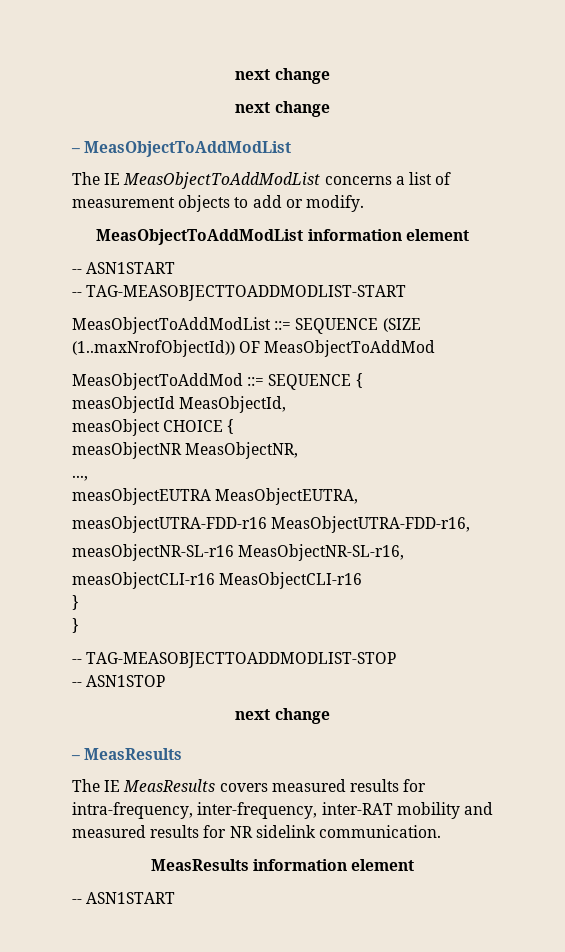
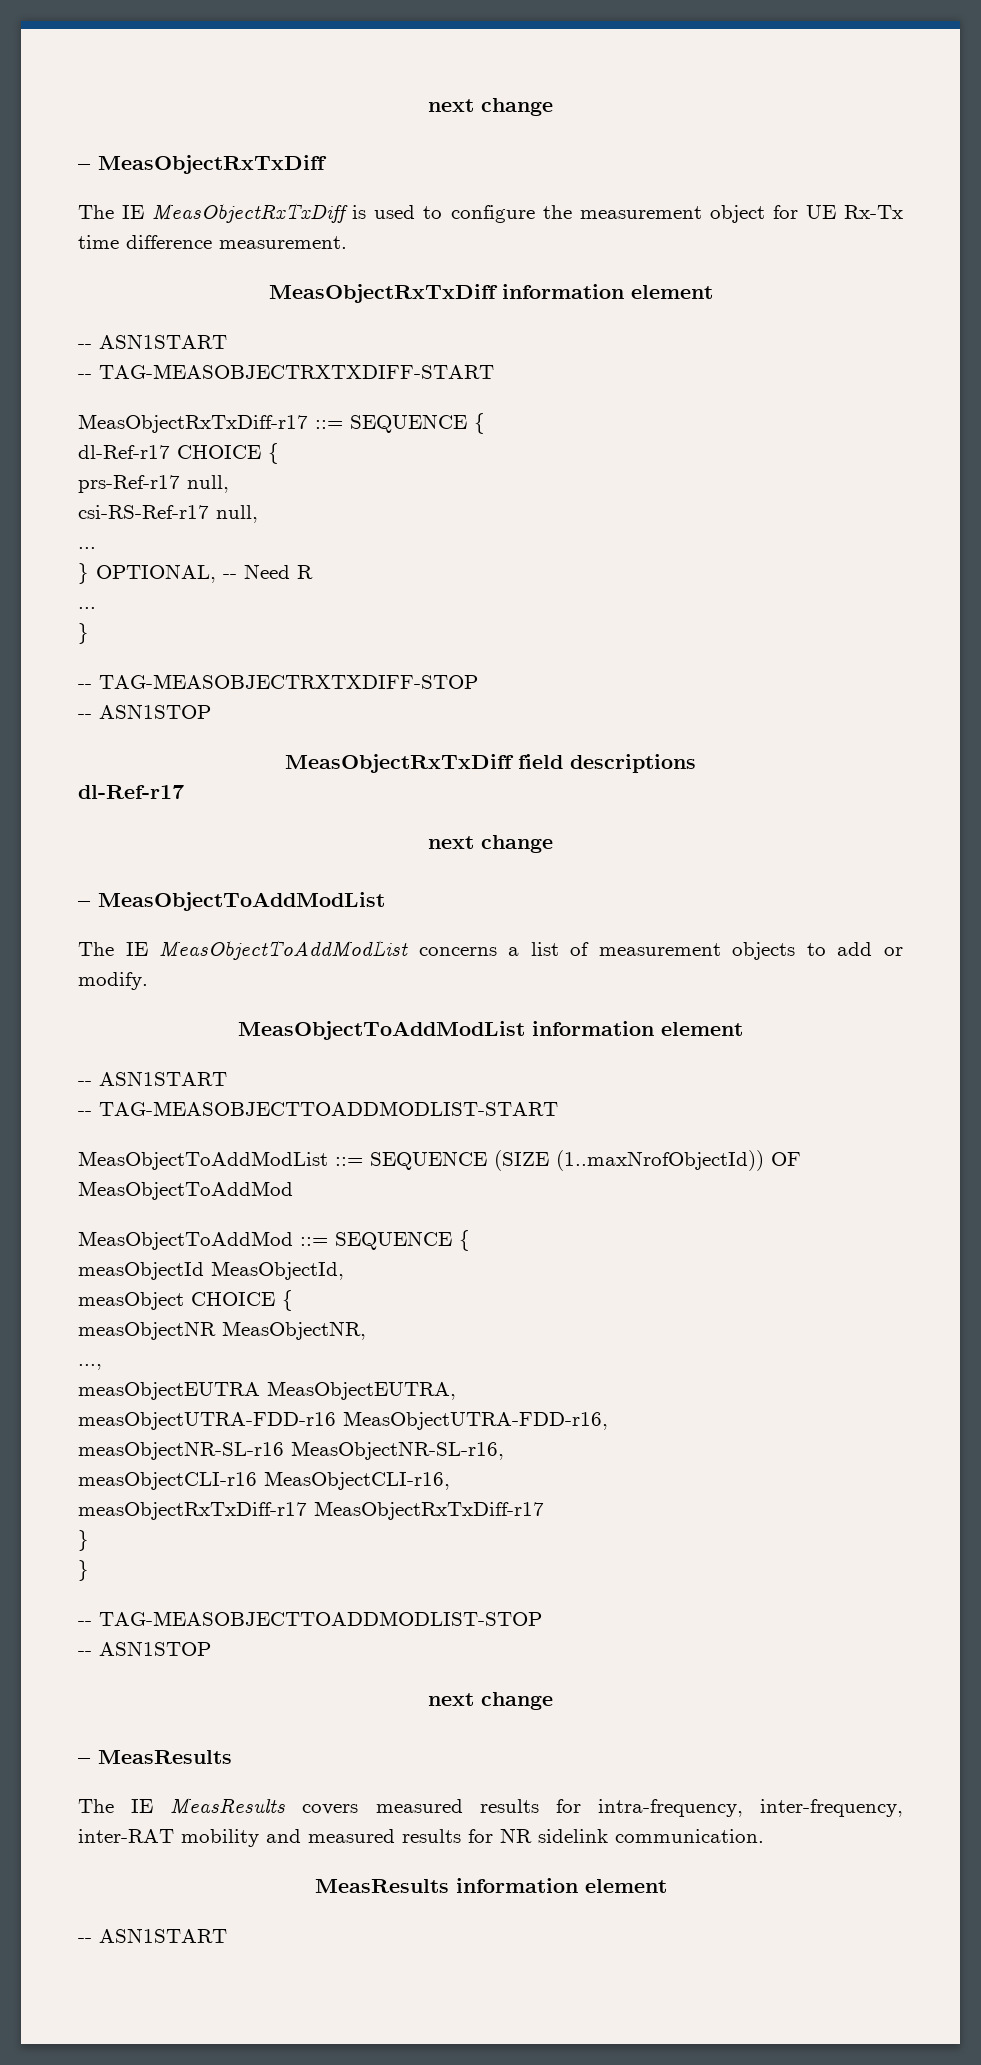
[235,68,330,84] next change -> [428,98,553,116] [78,155,327,174] [78,203,903,223] [78,235,347,249] [268,284,713,303] [78,334,227,349] [78,364,494,379] [78,413,485,434] [78,443,279,464] [78,475,229,493] [78,505,258,523] [78,547,96,549] [78,563,313,584] [78,607,96,609] [78,623,89,644] [78,674,478,689] [78,704,211,719] [285,754,696,773] [78,785,184,799] next change // – MeasObjectRxTxDiff // The IE MeasObjectRxTxDiff is used to configure the measurement object for UE Rx-Tx time difference measurement. // MeasObjectRxTxDiff information element // -- ASN1START // -- TAG-MEASOBJECTRXTXDIFF-START // MeasObjectRxTxDiff-r17 ::= SEQUENCE { // dl-Ref-r17 CHOICE { // prs-Ref-r17 null, // csi-RS-Ref-r17 null, // ... // } OPTIONAL, -- Need R // ... // } // -- TAG-MEASOBJECTRXTXDIFF-STOP // -- ASN1STOP // MeasObjectRxTxDiff field descriptions // dl-Ref-r17
[219,572,363,589] MeasObjectCLI-r16 -> [264,1471,450,1490] [78,1501,544,1520] MeasObjectCLI-r16, // measObjectRxTxDiff-r17 MeasObjectRxTxDiff-r17

